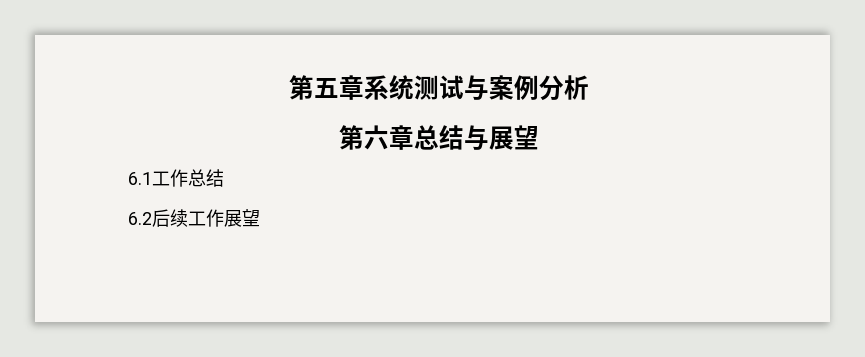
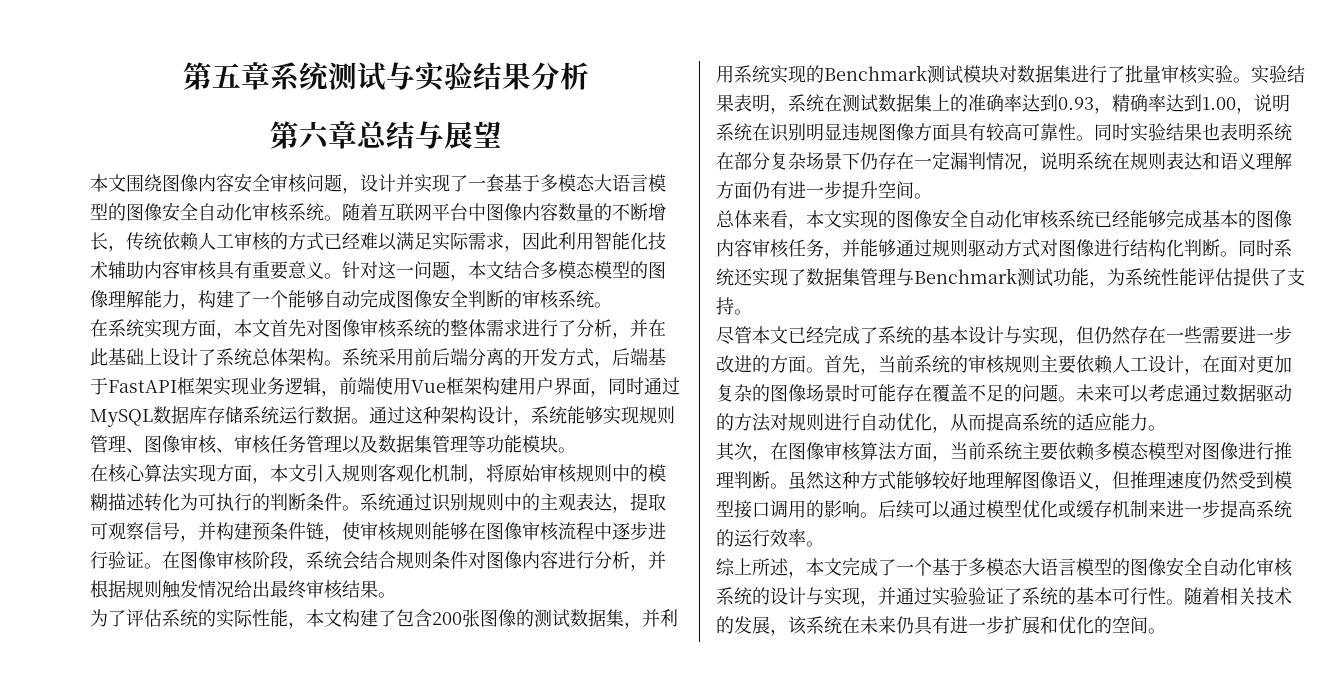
[489,75,539,100] 案例 -> [414,62,531,92] 实验结果
[128,169,224,187] [128,209,260,227] 6.1工作总结 // 6.2后续工作展望 -> [90,173,666,194] [90,202,666,222] [90,232,666,252] [90,261,666,281] [90,289,612,310] [90,319,666,339] [90,348,666,368] [90,377,680,397] [90,406,675,427] [90,435,576,454] [90,464,666,484] [90,493,666,513] [90,522,666,542] [90,551,666,571] [90,580,396,599] [90,609,678,629] [716,65,1305,84] [716,94,1290,114] [716,123,1292,142] [716,151,1292,172] [716,181,932,199] [716,209,1292,230] [716,239,1292,259] [716,268,1305,288] [716,297,752,315] [716,325,1292,346] [716,355,1292,375] [716,384,1292,403] [716,413,1166,433] [716,442,1292,462] [716,471,1292,491] [716,500,1292,519] [716,529,824,547] [716,557,1293,578] [716,587,1292,607] [716,616,1166,636] 本文围绕图像内容安全审核问题，设计并实现了一套基于多模态大语言模型的图像安全自动化审核系统。随着互联网平台中图像内容数量的不断增长，传统依赖人工审核的方式已经难以满足实际需求，因此利用智能化技术辅助内容审核具有重要意义。针对这一问题，本文结合多模态模型的图像理解能力，构建了一个能够自动完成图像安全判断的审核系统。 // 在系统实现方面，本文首先对图像审核系统的整体需求进行了分析，并在此基础上设计了系统总体架构。系统采用前后端分离的开发方式，后端基于FastAPI框架实现业务逻辑，前端使用Vue框架构建用户界面，同时通过MySQL数据库存储系统运行数据。通过这种架构设计，系统能够实现规则管理、图像审核、审核任务管理以及数据集管理等功能模块。 // 在核心算法实现方面，本文引入规则客观化机制，将原始审核规则中的模糊描述转化为可执行的判断条件。系统通过识别规则中的主观表达，提取可观察信号，并构建预条件链，使审核规则能够在图像审核流程中逐步进行验证。在图像审核阶段，系统会结合规则条件对图像内容进行分析，并根据规则触发情况给出最终审核结果。 // 为了评估系统的实际性能，本文构建了包含200张图像的测试数据集，并利用系统实现的Benchmark测试模块对数据集进行了批量审核实验。实验结果表明，系统在测试数据集上的准确率达到0.93，精确率达到1.00，说明系统在识别明显违规图像方面具有较高可靠性。同时实验结果也表明系统在部分复杂场景下仍存在一定漏判情况，说明系统在规则表达和语义理解方面仍有进一步提升空间。 // 总体来看，本文实现的图像安全自动化审核系统已经能够完成基本的图像内容审核任务，并能够通过规则驱动方式对图像进行结构化判断。同时系统还实现了数据集管理与Benchmark测试功能，为系统性能评估提供了支持。 // 尽管本文已经完成了系统的基本设计与实现，但仍然存在一些需要进一步改进的方面。首先，当前系统的审核规则主要依赖人工设计，在面对更加复杂的图像场景时可能存在覆盖不足的问题。未来可以考虑通过数据驱动的方法对规则进行自动优化，从而提高系统的适应能力。 // 其次，在图像审核算法方面，当前系统主要依赖多模态模型对图像进行推理判断。虽然这种方式能够较好地理解图像语义，但推理速度仍然受到模型接口调用的影响。后续可以通过模型优化或缓存机制来进一步提高系统的运行效率。 // 综上所述，本文完成了一个基于多模态大语言模型的图像安全自动化审核系统的设计与实现，并通过实验验证了系统的基本可行性。随着相关技术的发展，该系统在未来仍具有进一步扩展和优化的空间。

